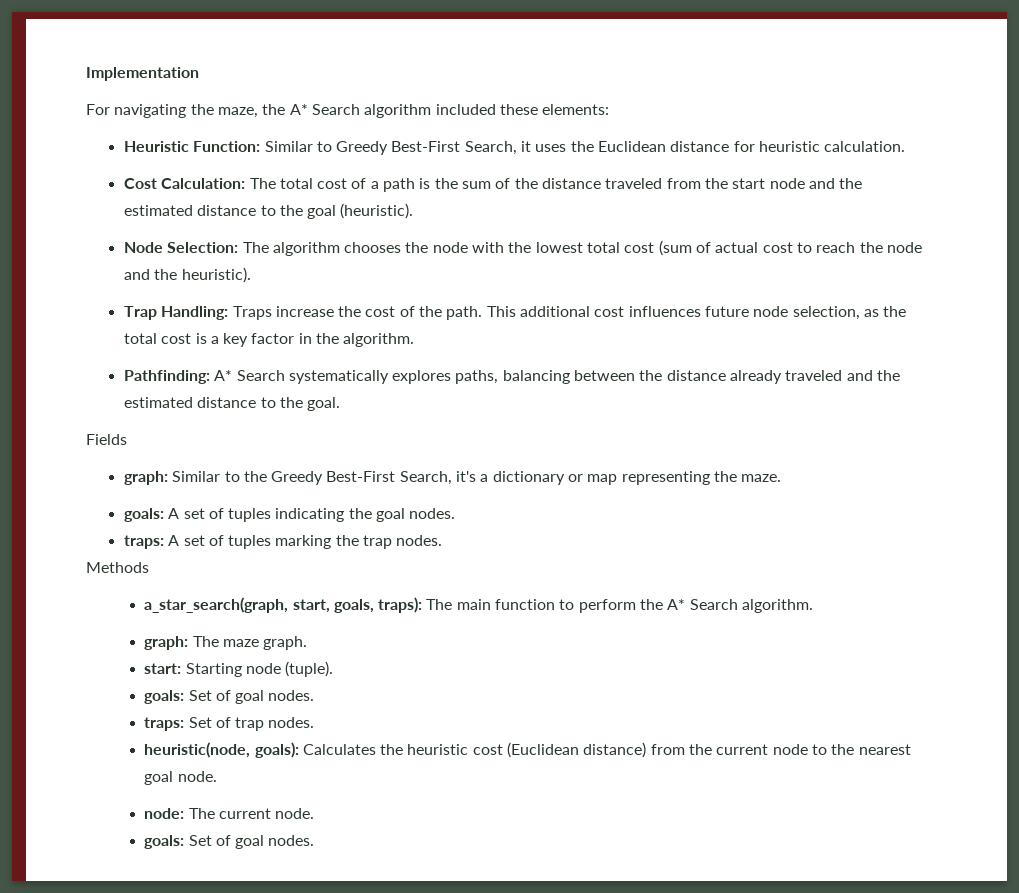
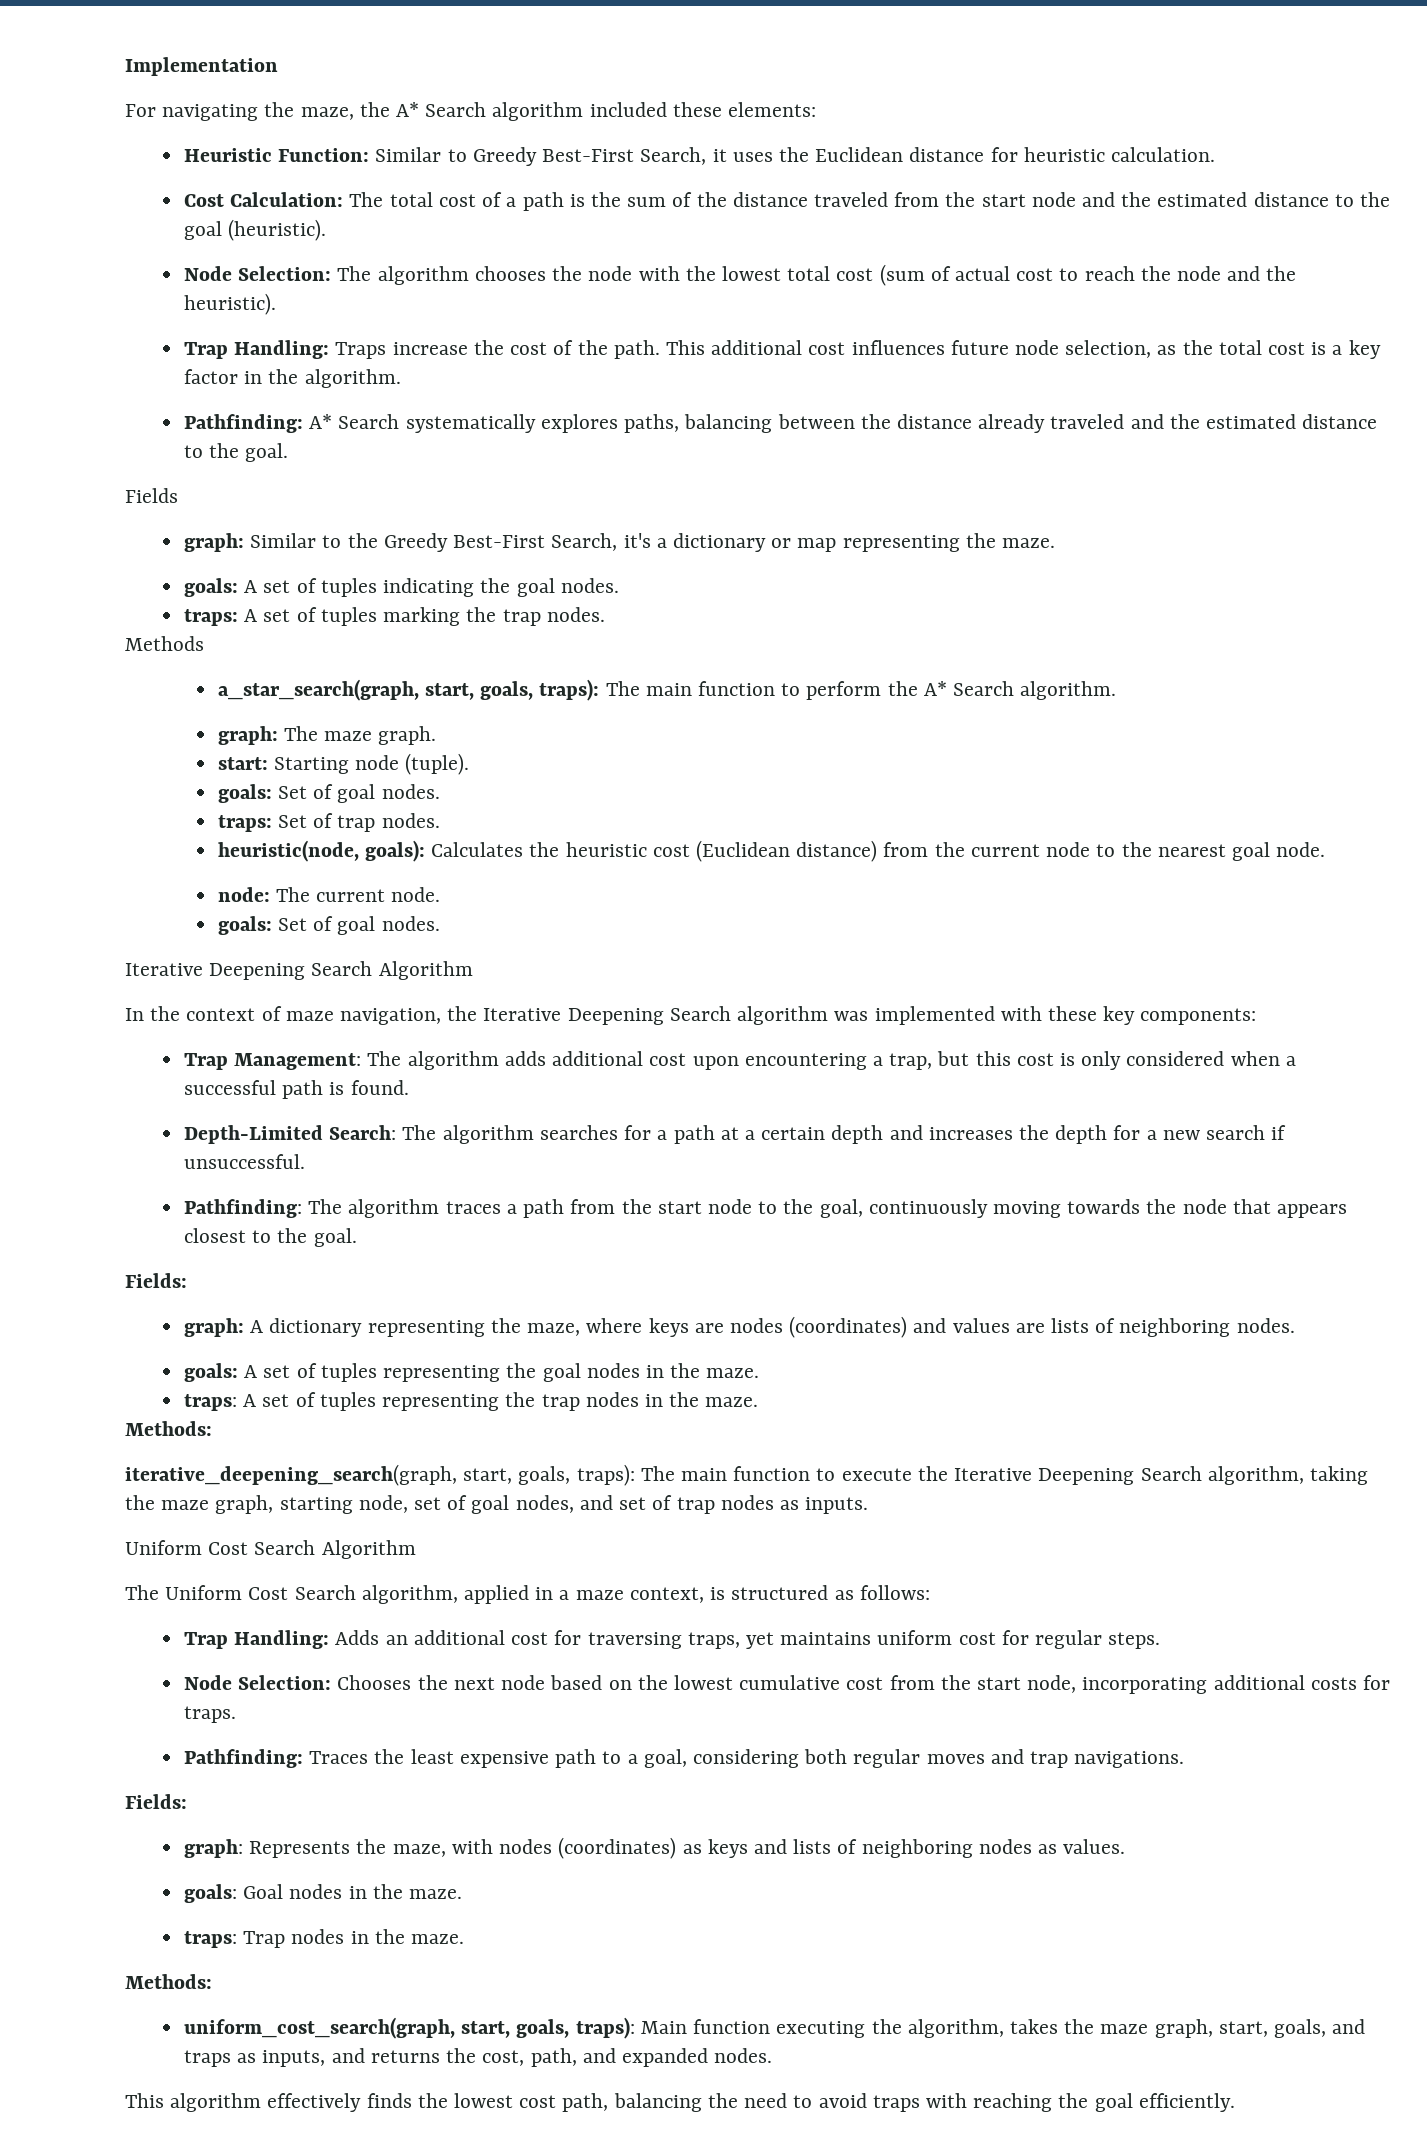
(315, 840) none -> [125,961,473,980] [125,1006,1257,1025] [184,1051,1296,1070] [184,1080,409,1099] [184,1125,1287,1144] [184,1154,306,1169] [184,1199,1348,1218] [184,1228,357,1247] [125,1273,187,1288] [184,1316,1295,1338] [184,1363,760,1382] [184,1392,759,1411] [125,1421,212,1436] [125,1464,1368,1486] [125,1495,869,1514] [125,1540,416,1559] [125,1585,930,1604] [184,1630,1161,1649] [184,1675,1391,1694] [184,1706,237,1723] [184,1749,1185,1768] [125,1794,187,1809] [184,1837,1126,1859] [184,1884,463,1903] [184,1929,465,1948] [125,1974,212,1989] [184,2017,1366,2039] [184,2048,773,2067] [125,2093,1235,2112] // Iterative Deepening Search Algorithm // In the context of maze navigation, the Iterative Deepening Search algorithm was implemented with these key components: // Trap Management: The algorithm adds additional cost upon encountering a trap, but this cost is only considered when a successful path is found. // Depth-Limited Search: The algorithm searches for a path at a certain depth and increases the depth for a new search if unsuccessful. // Pathfinding: The algorithm traces a path from the start node to the goal, continuously moving towards the node that appears closest to the goal. // Fields: // graph: A dictionary representing the maze, where keys are nodes (coordinates) and values are lists of neighboring nodes. // goals: A set of tuples representing the goal nodes in the maze. // traps: A set of tuples representing the trap nodes in the maze. // Methods: // iterative_deepening_search(graph, start, goals, traps): The main function to execute the Iterative Deepening Search algorithm, taking the maze graph, starting node, set of goal nodes, and set of trap nodes as inputs. // Uniform Cost Search Algorithm // The Uniform Cost Search algorithm, applied in a maze context, is structured as follows: // Trap Handling: Adds an additional cost for traversing traps, yet maintains uniform cost for regular steps. // Node Selection: Chooses the next node based on the lowest cumulative cost from the start node, incorporating additional costs for traps. // Pathfinding: Traces the least expensive path to a goal, considering both regular moves and trap navigations. // Fields: // graph: Represents the maze, with nodes (coordinates) as keys and lists of neighboring nodes as values. // goals: Goal nodes in the maze. // traps: Trap nodes in the maze. // Methods: // uniform_cost_search(graph, start, goals, traps): Main function executing the algorithm, takes the maze graph, start, goals, and traps as inputs, and returns the cost, path, and expanded nodes. // This algorithm effectively finds the lowest cost path, balancing the need to avoid traps with reaching the goal efficiently.

